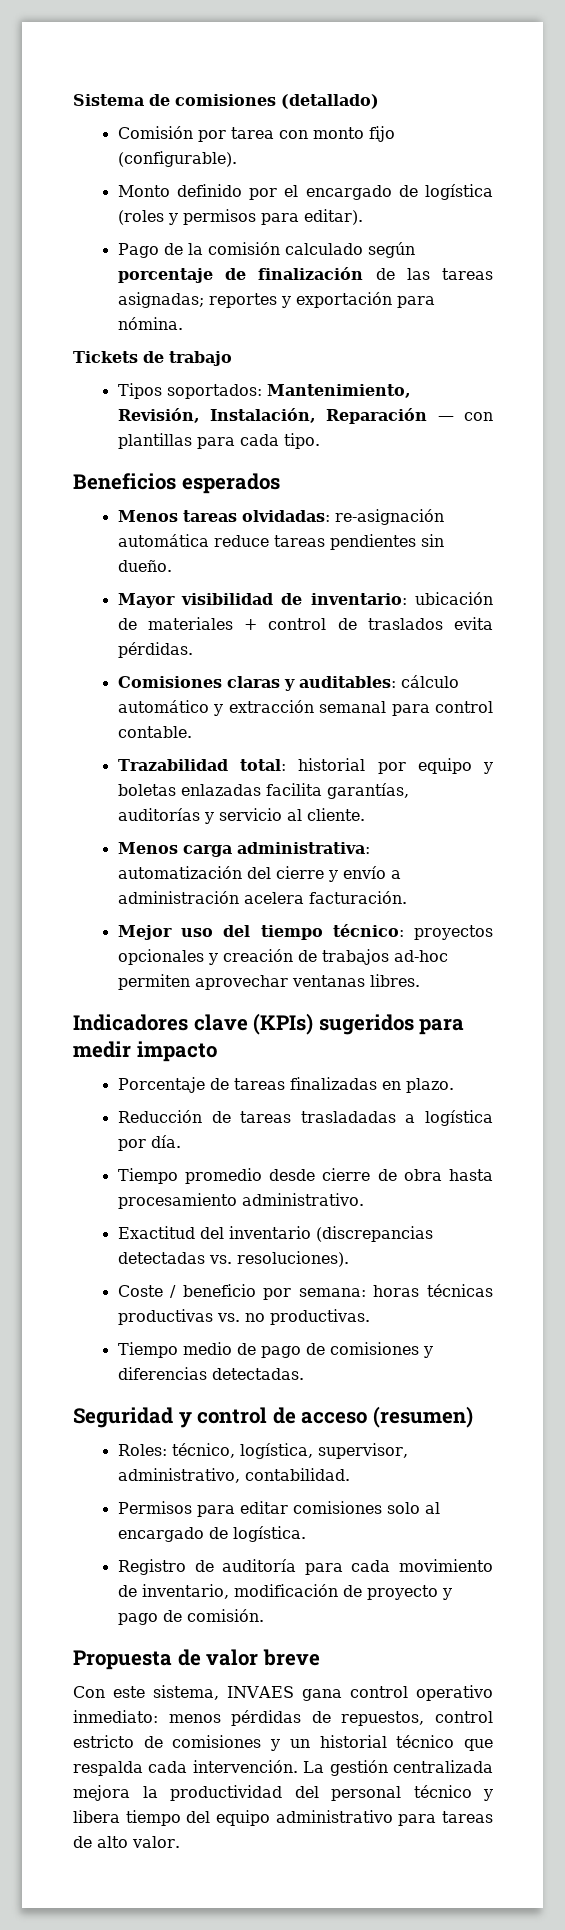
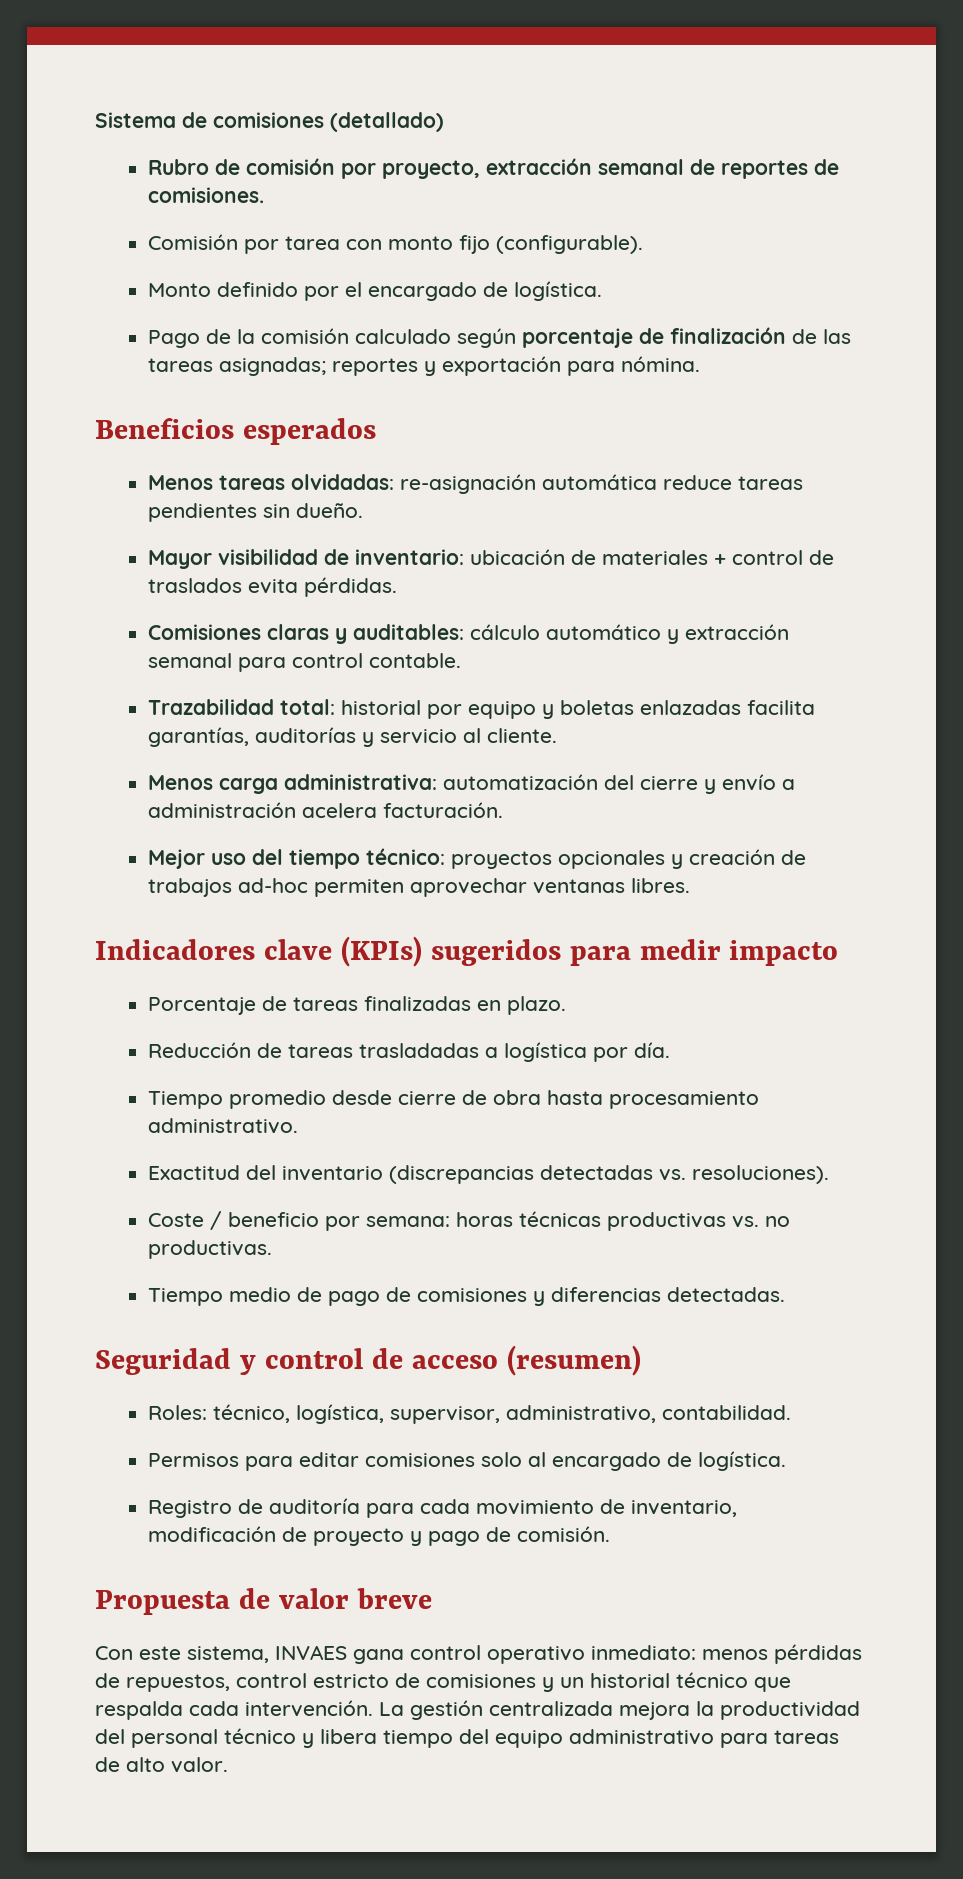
(379, 101) none -> [148,158,840,179] [148,187,265,203] // Rubro de comisión por proyecto, extracción semanal de reportes de comisiones.
[425,184,493,200] [117,209,363,225] logística (roles y permisos para editar). -> [514,281,603,301] logística.
[73,351,232,366] [117,383,411,399] [117,408,494,424] [117,433,320,449] // Tickets de trabajo // Tipos soportados: Mantenimiento, Revisión, Instalación, Reparación — con plantillas para cada tipo. -> (701, 364) none

